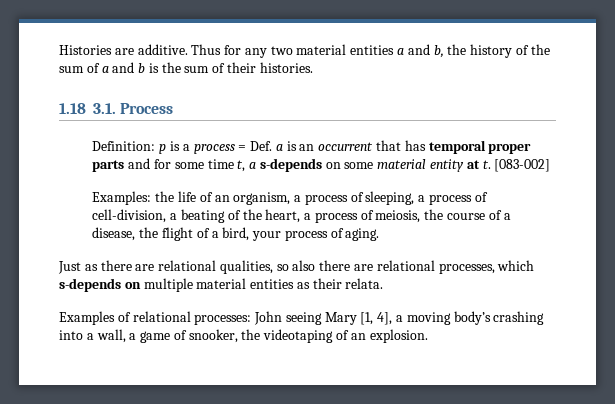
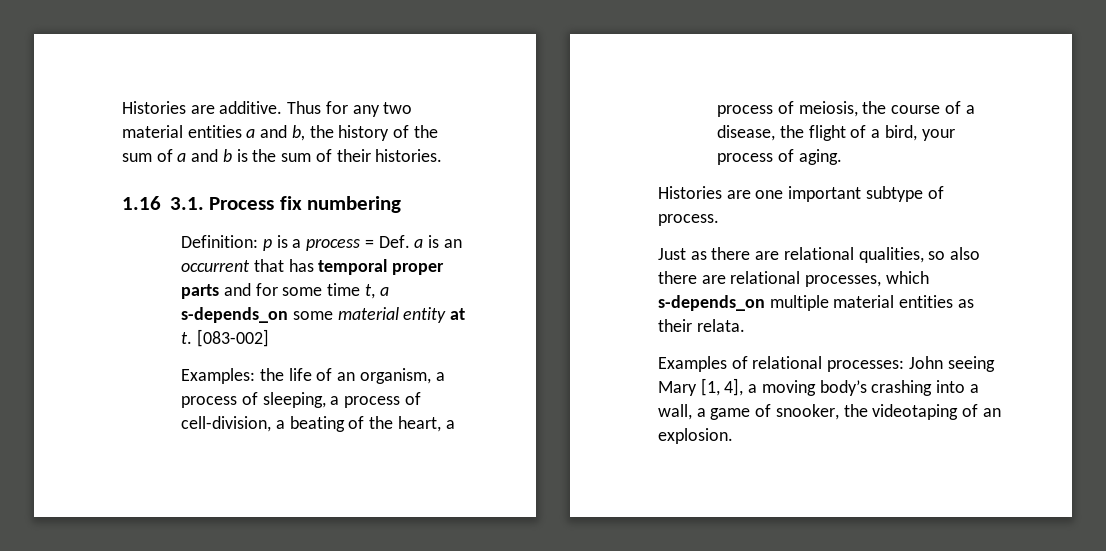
[59,103,86,114] 1.18 -> [122,196,161,210] 1.16
(174, 108) none -> [279,196,402,213] fix numbering
[259,158,341,172] s-depends on -> [181,307,289,323] s-depends_on
(380, 234) none -> [658,186,944,202] [658,214,719,226] // Histories are one important subtype of process.
[59,278,141,292] s-depends on -> [658,295,765,311] s-depends_on

